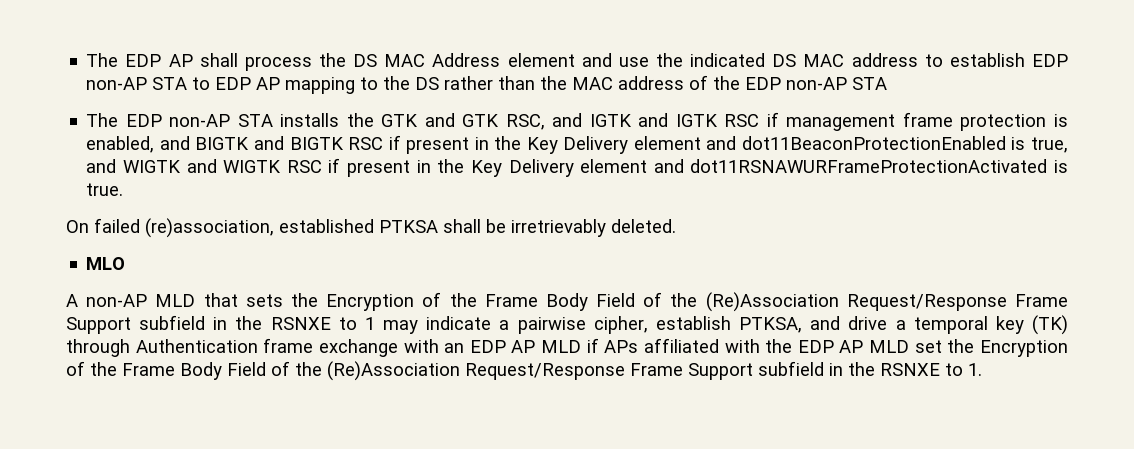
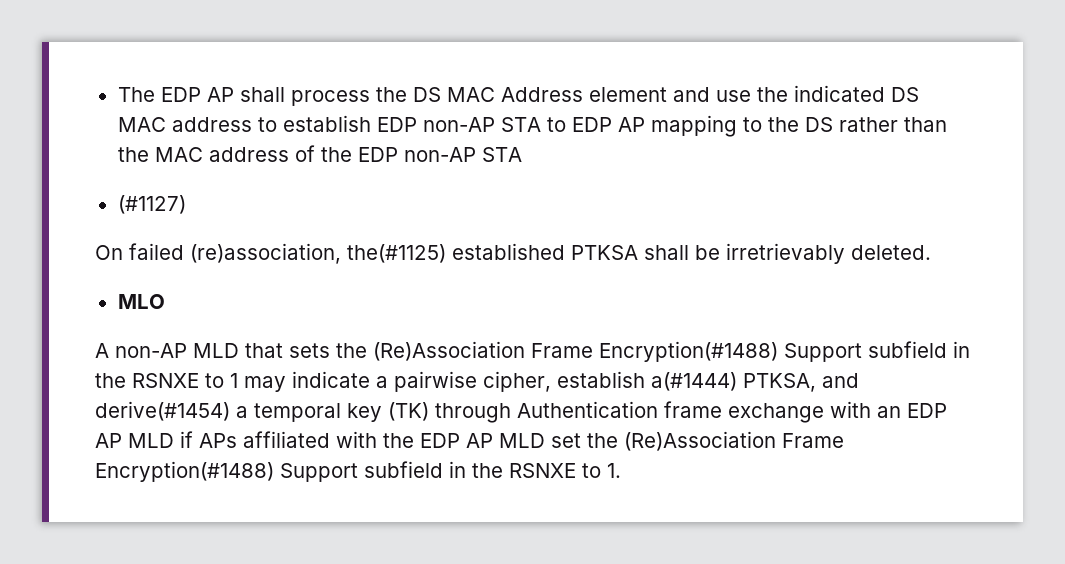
[86,112,1068,131] [86,135,1068,154] [86,158,1068,177] [86,183,124,196] The EDP non-AP STA installs the GTK and GTK RSC, and IGTK and IGTK RSC if management frame protection is enabled, and BIGTK and BIGTK RSC if present in the Key Delivery element and dot11BeaconProtectionEnabled is true, and WIGTK and WIGTK RSC if present in the Key Delivery element and dot11RSNAWURFrameProtectionActivated is true. -> [117,195,186,214] (#1127)
(274, 228) none -> [347,244,446,263] the(#1125)
[326,292,1068,312] Encryption of the Frame Body Field of the (Re)Association Request/Response Frame -> [373,341,778,362] (Re)Association Frame Encryption(#1488)
(731, 323) none -> [651,372,737,391] a(#1444)
[848,316,888,330] drive -> [95,401,230,421] derive(#1454)
[980,340,1069,357] [66,361,683,381] Encryption of the Frame Body Field of the (Re)Association Request/Response Frame -> [624,431,844,451] [95,461,274,482] (Re)Association Frame Encryption(#1488)

